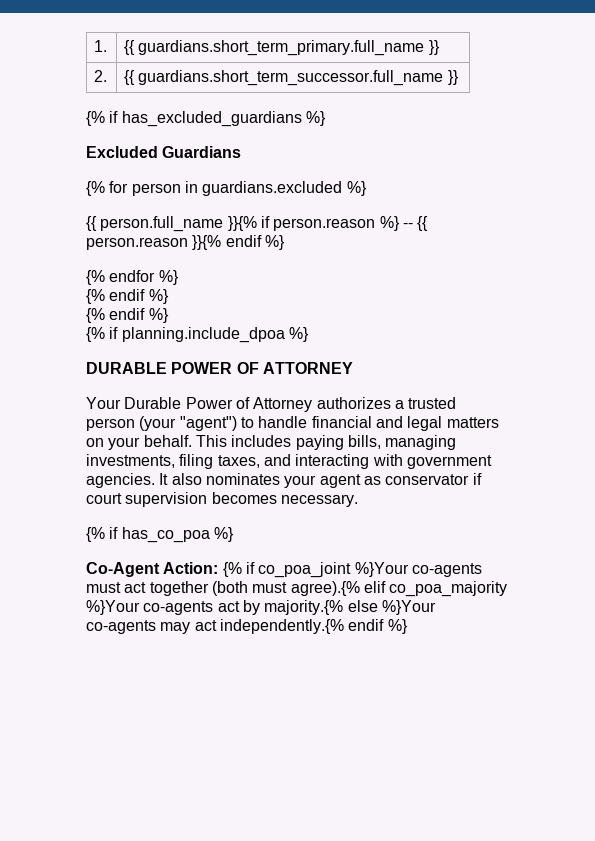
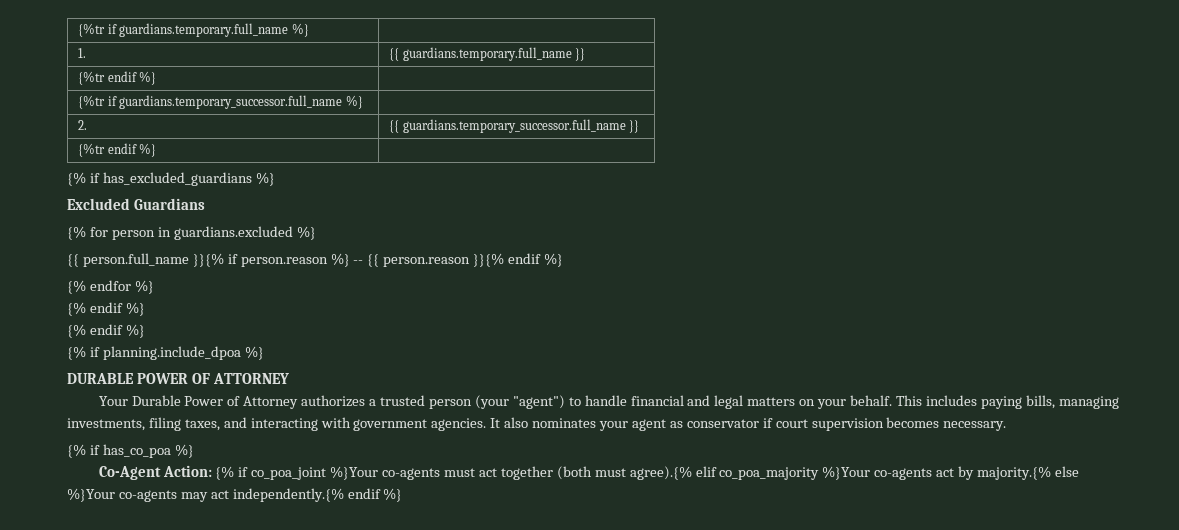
(94, 46) none -> [78,23,309,37] {%tr if guardians.temporary.full_name %} | //
[138,40,440,56] guardians.short_term_primary.full_name }} -> [402,47,586,61] [78,71,157,85] [78,95,363,109] guardians.temporary.full_name }} // {%tr endif %} | // {%tr if guardians.temporary_successor.full_name %} |
[138,70,459,86] guardians.short_term_successor.full_name }} -> [402,119,640,133] [78,143,157,157] guardians.temporary_successor.full_name }} // {%tr endif %} |

